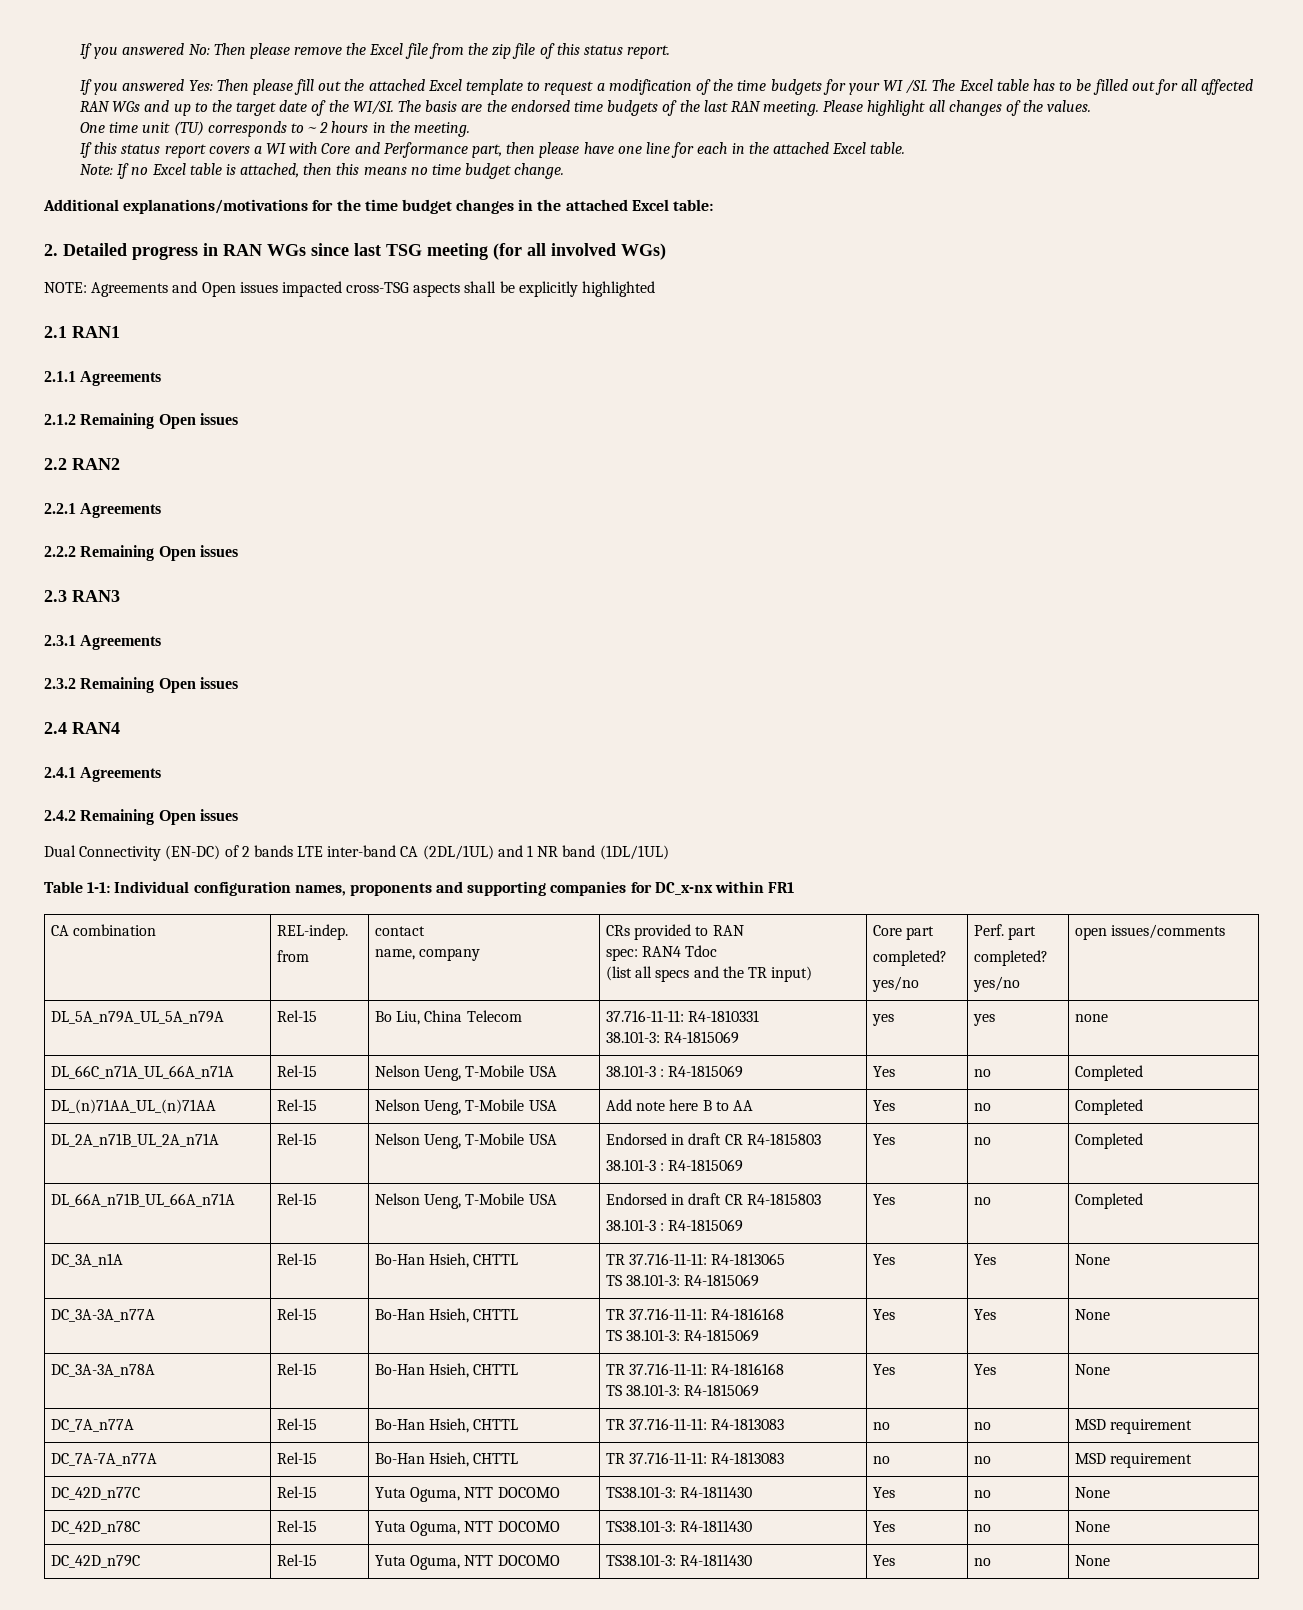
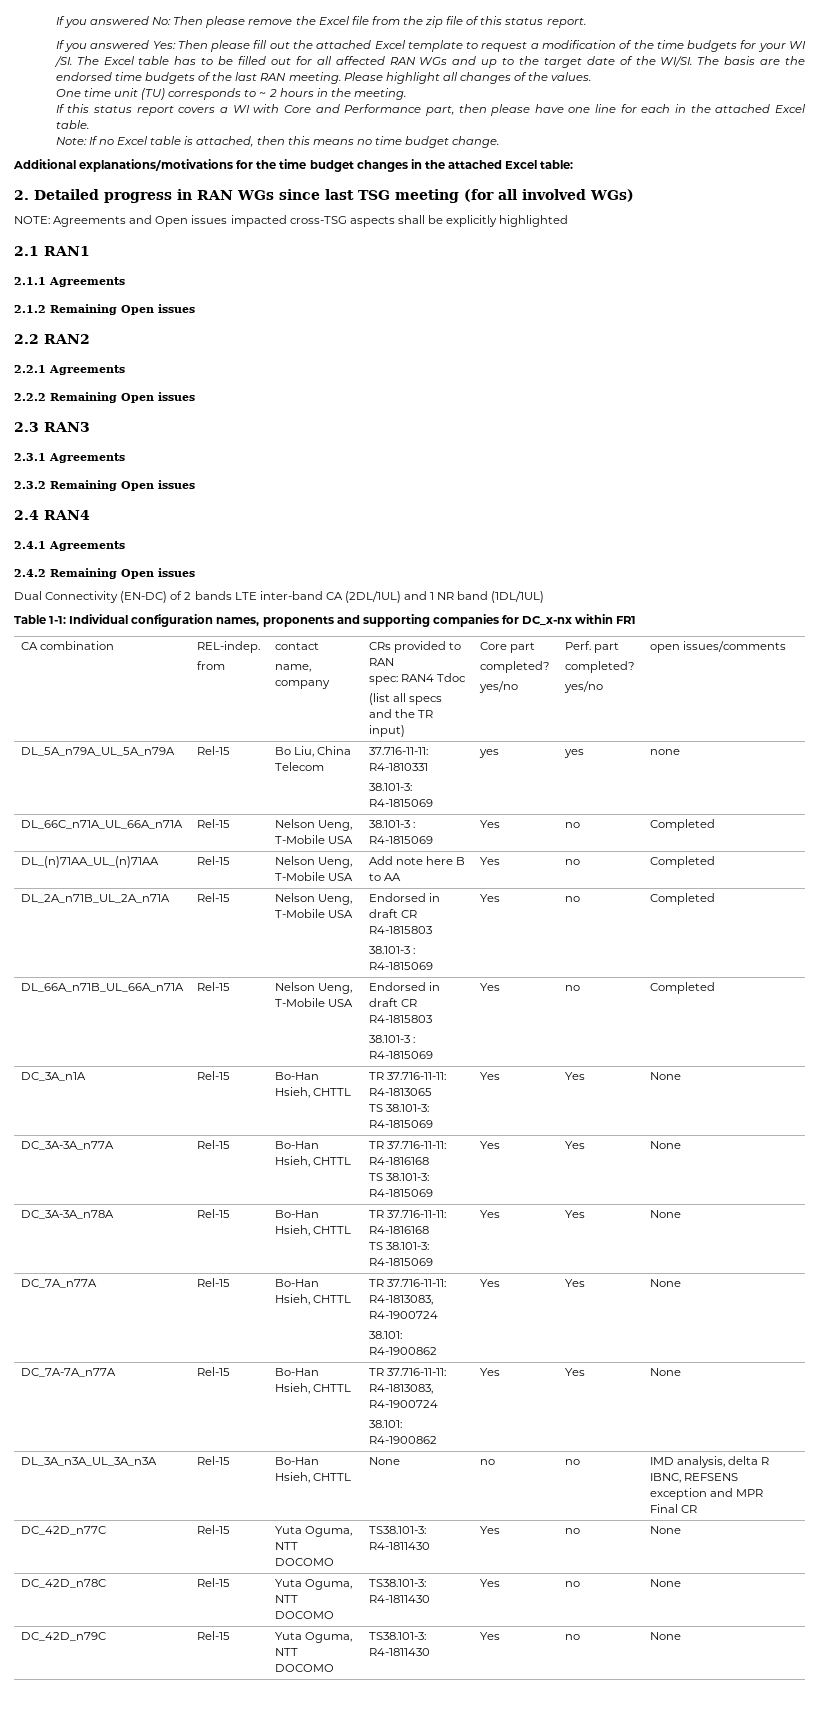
[711,1418,785,1430] [873,1422,891,1430] [974,1422,992,1430] [1075,1419,1193,1434] R4-1813083 | no | no | MSD requirement -> [369,1295,434,1305] [369,1311,439,1319] [369,1331,403,1339] [369,1347,438,1355] [480,1279,501,1287] [565,1279,586,1287] [650,1279,682,1287] R4-1813083, R4-1900724 // 38.101: R4-1900862 | Yes | Yes | None
[711,1452,785,1464] [873,1456,891,1464] [974,1456,992,1464] [1075,1453,1193,1468] R4-1813083 | no | no | MSD requirement -> [369,1384,434,1394] [369,1400,439,1408] [369,1420,403,1428] [369,1436,438,1444] [480,1368,501,1376] [565,1368,586,1376] [650,1368,682,1376] [21,1457,158,1466] [197,1456,231,1465] [275,1457,320,1465] [275,1472,352,1483] [369,1457,401,1465] [480,1459,496,1465] [565,1459,581,1465] [650,1456,770,1468] [650,1473,739,1483] [650,1488,764,1500] [650,1504,698,1513] R4-1813083, R4-1900724 // 38.101: R4-1900862 | Yes | Yes | None // DL_3A_n3A_UL_3A_n3A | Rel-15 | Bo-Han Hsieh, CHTTL | None | no | no | IMD analysis, delta R IBNC, REFSENS exception and MPR // Final CR

